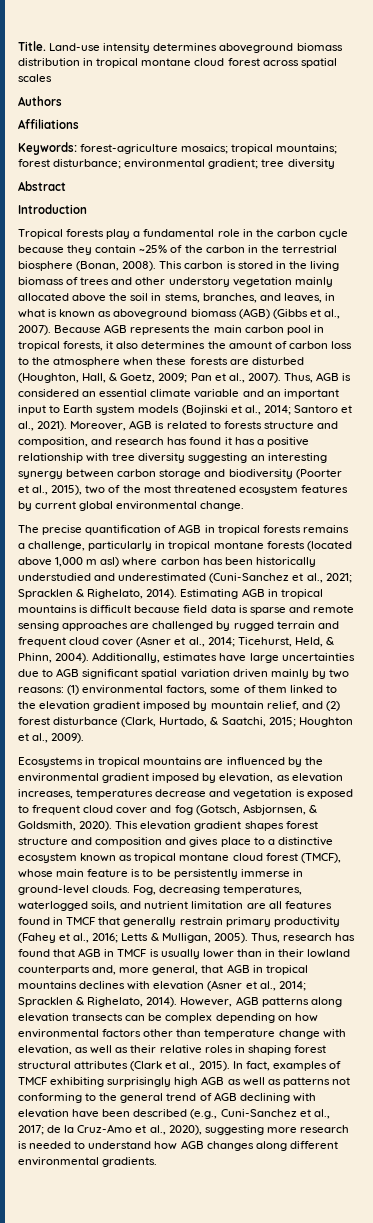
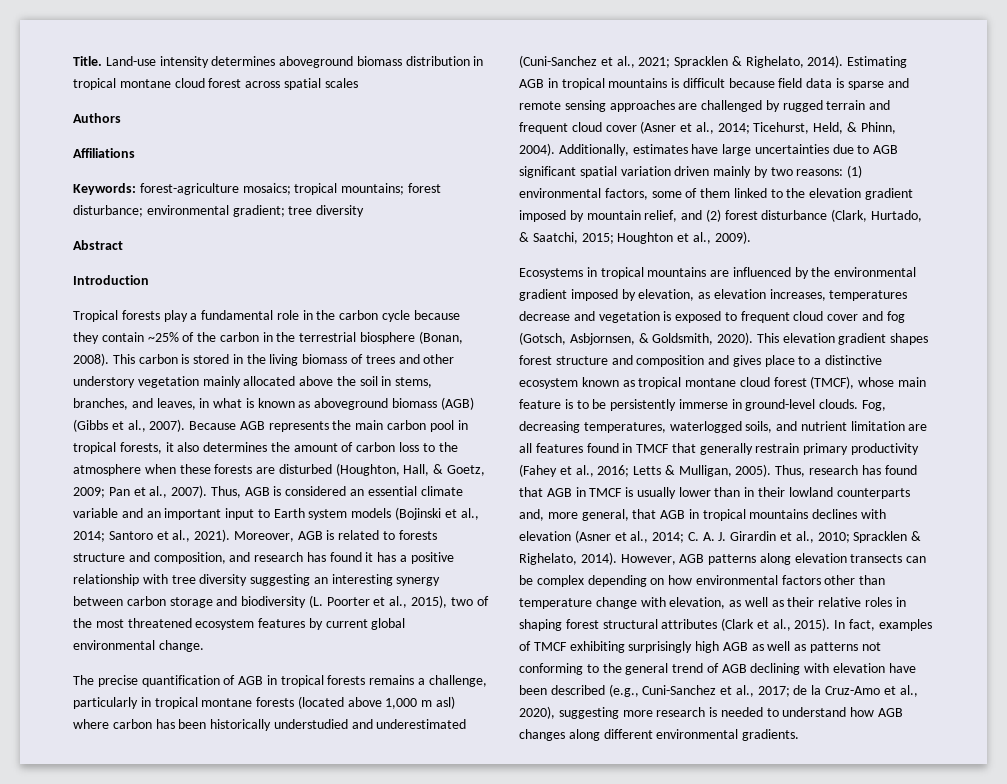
[295,469,342,479] (Poorter -> [308,595,370,608] (L. Poorter
(306, 986) none -> [687,531,850,543] C. A. J. Girardin et al., 2010;

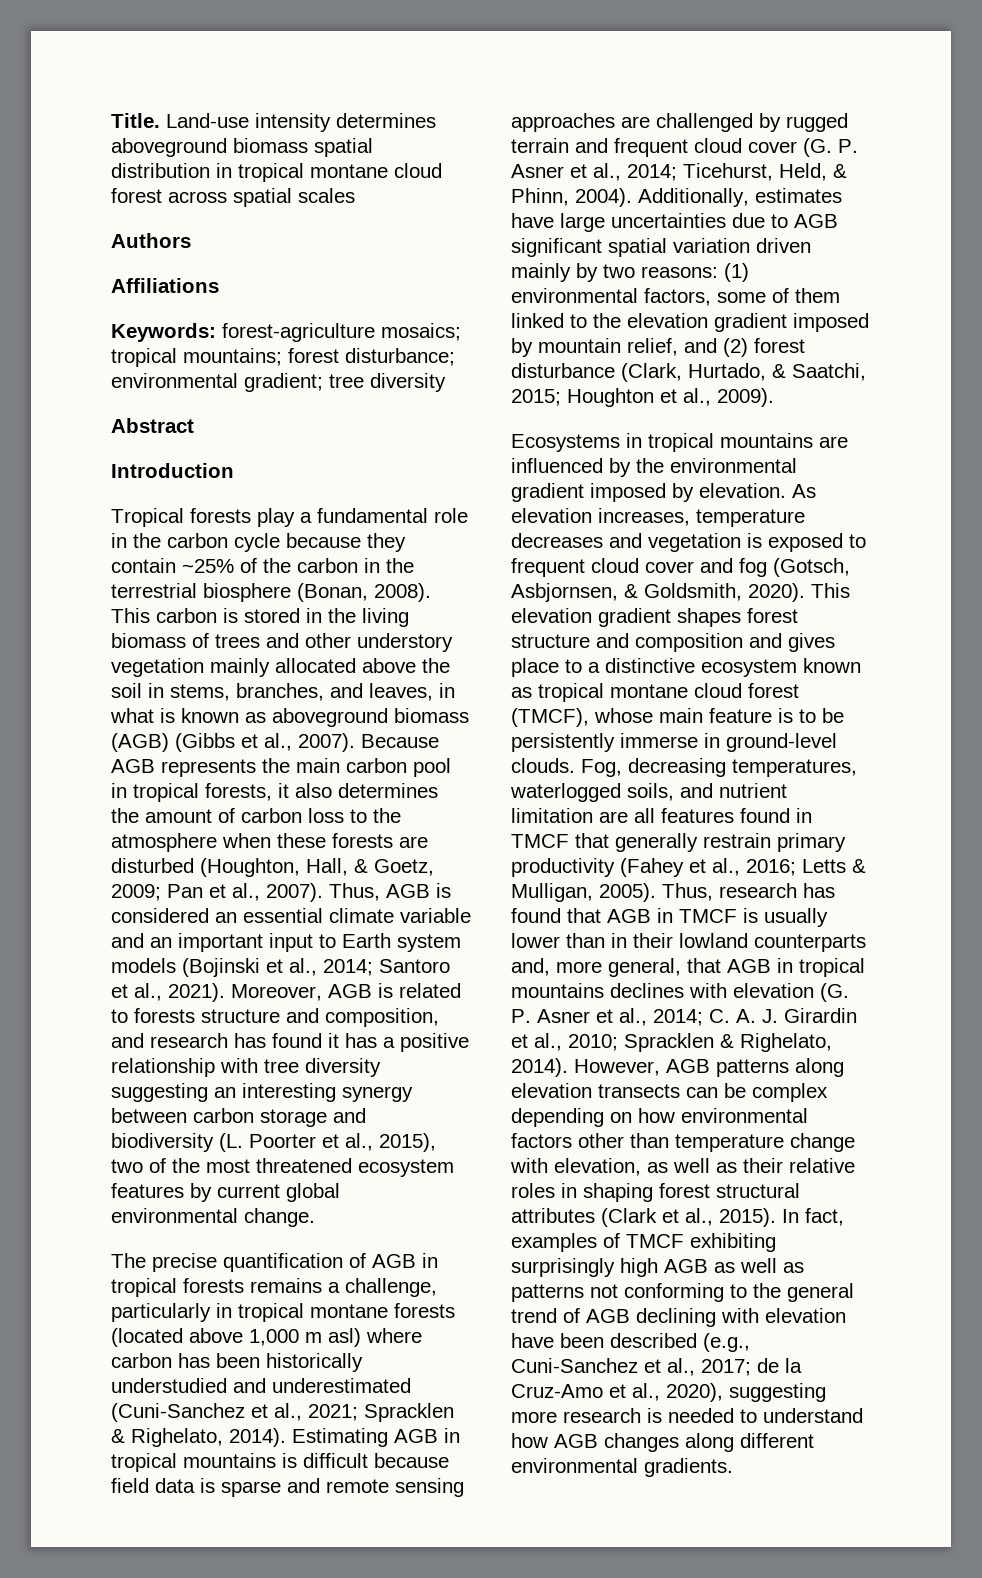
(402, 61) none -> [314,138,373,157] spatial
[640,121,677,134] (Asner -> [803,138,858,157] [511,164,564,178] (G. P. Asner
[638,289,908,301] [519,311,570,321] elevation, as elevation increases, temperatures decrease -> [699,483,816,498] [511,508,805,527] [511,533,603,548] elevation. As elevation increases, temperature decreases
[574,530,611,543] (Asner -> [820,983,849,1002] [511,1009,590,1023] (G. P. Asner

